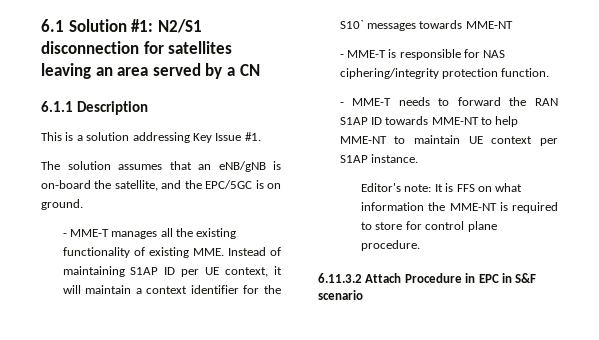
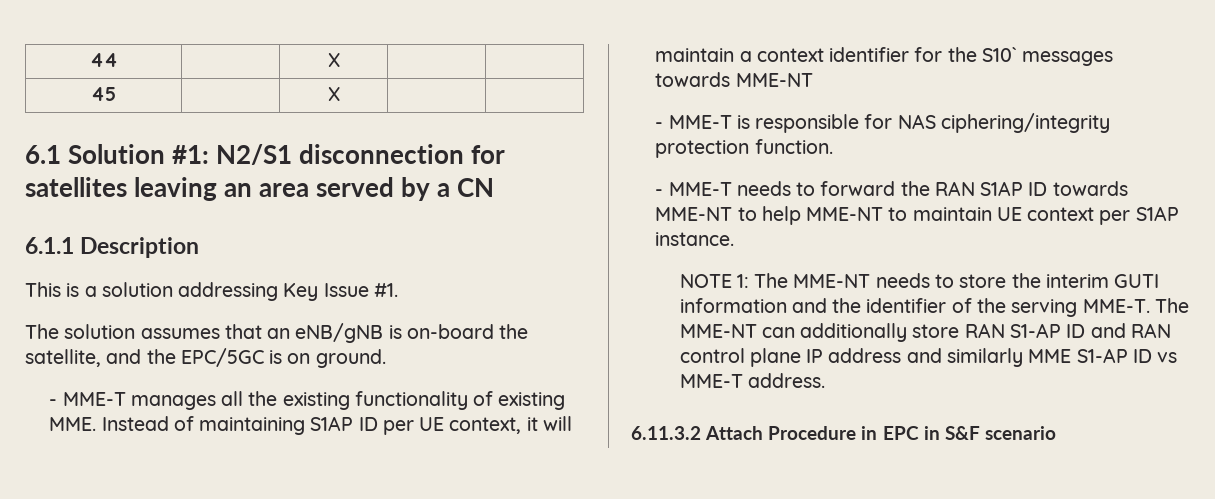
(41, 25) none -> [89,53,118,67] [327,53,340,67] [91,87,116,101] [327,87,340,101] 44 | | X | | // 45 | | X | | //
[361,183,523,192] [361,202,558,213] [361,221,497,232] [361,240,421,251] Editor's note: It is FFS on what information the MME-NT is required to store for control plane procedure. -> [679,273,1160,288] [679,298,1189,317] [679,323,1171,342] [679,348,1178,367] [679,373,825,388] NOTE 1: The MME-NT needs to store the interim GUTI information and the identifier of the serving MME-T. The MME-NT can additionally store RAN S1-AP ID and RAN control plane IP address and similarly MME S1-AP ID vs MME-T address.

